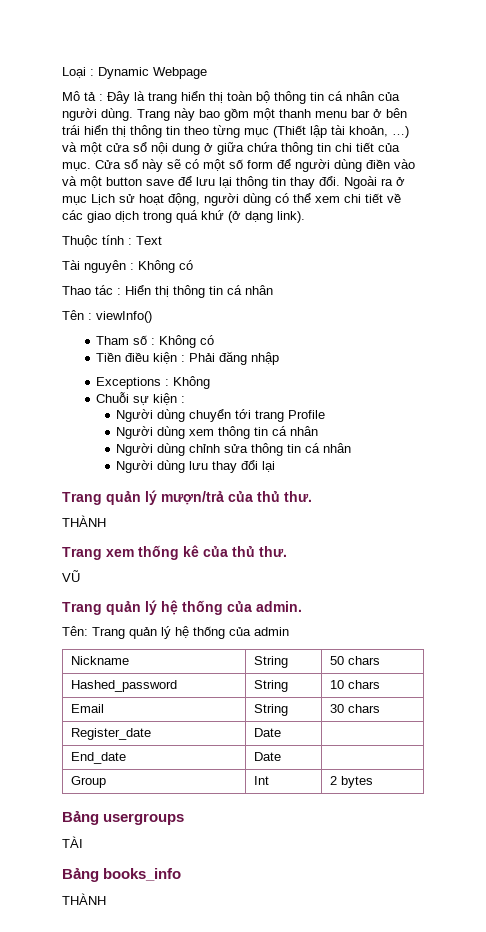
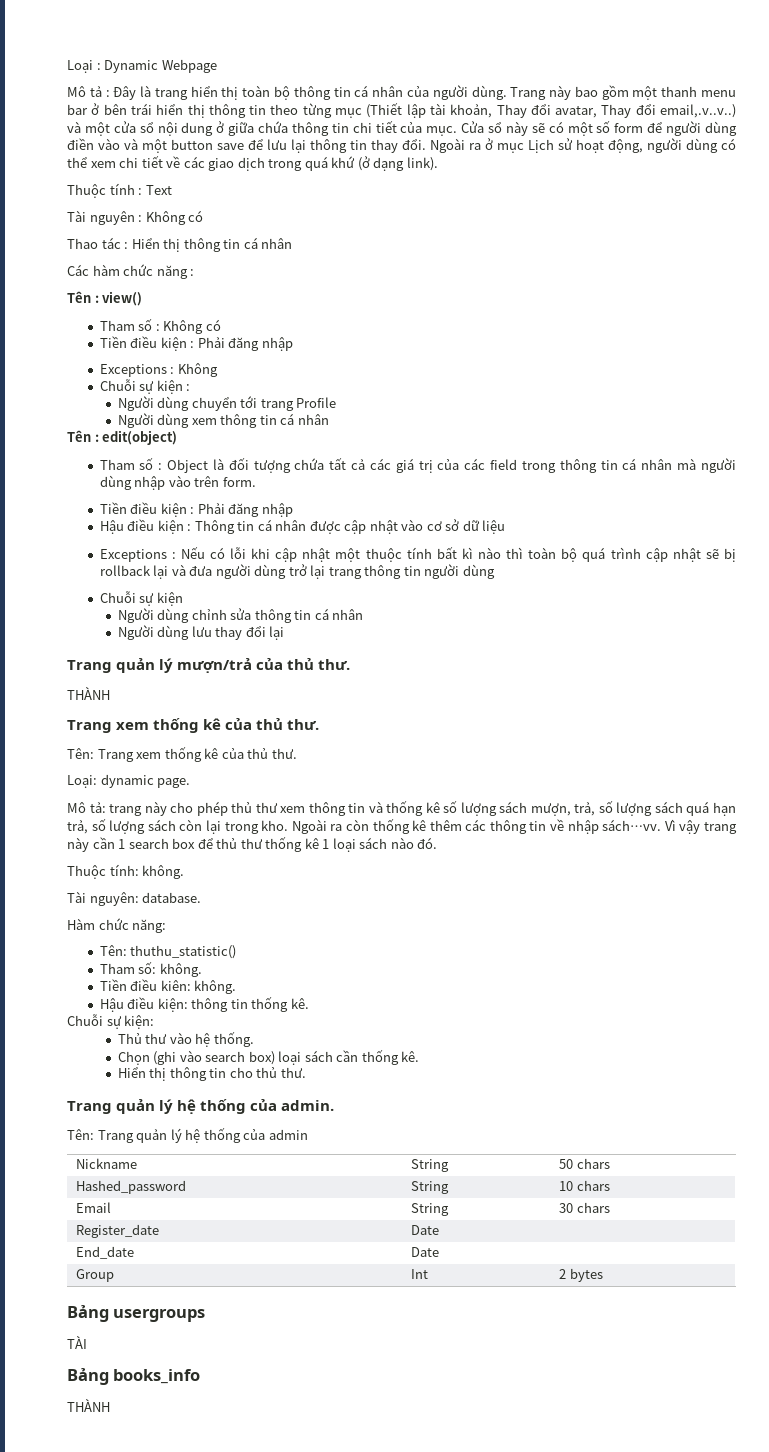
[392,126,409,138] …) -> [496,104,736,118] Thay đổi avatar, Thay đổi email,.v..v..)
[62,310,152,323] // Tên : viewInfo() -> [67,264,195,279] [67,291,143,306] // Các hàm chức năng : // Tên : view()
(319, 431) none -> [67,430,178,445] [99,457,737,473] [99,475,256,490] [99,502,293,517] [99,519,506,534] [99,546,736,562] [99,564,495,579] [99,591,183,606] // Tên : edit(object) // Tham số : Object là đối tượng chứa tất cả các giá trị của các field trong thông tin cá nhân mà người dùng nhập vào trên form. // Tiền điều kiện : Phải đăng nhập // Hậu điều kiện : Thông tin cá nhân được cập nhật vào cơ sở dữ liệu // Exceptions : Nếu có lỗi khi cập nhật một thuộc tính bất kì nào thì toàn bộ quá trình cập nhật sẽ bị rollback lại và đưa người dùng trở lại trang thông tin người dùng // Chuỗi sự kiện
[62,570,80,582] VŨ -> [67,746,297,762] [67,774,191,788] [67,800,736,816] [67,818,737,834] [67,836,438,852] [67,864,185,879] [67,891,202,906] [67,918,167,933] [99,945,237,959] [99,961,202,977] [99,979,237,994] [99,996,309,1012] [67,1014,155,1029] [117,1031,254,1047] [117,1049,420,1065] [117,1067,306,1081] Tên: Trang xem thống kê của thủ thư. // Loại: dynamic page. // Mô tả: trang này cho phép thủ thư xem thông tin và thống kê số lượng sách mượn, trả, số lượng sách quá hạn trả, số lượng sách còn lại trong kho. Ngoài ra còn thống kê thêm các thông tin về nhập sách…vv. Vì vậy trang này cần 1 search box để thủ thư thống kê 1 loại sách nào đó. // Thuộc tính: không. // Tài nguyên: database. // Hàm chức năng: // Tên: thuthu_statistic() // Tham số: không. // Tiền điều kiên: không. // Hậu điều kiện: thông tin thống kê. // Chuỗi sự kiện: // Thủ thư vào hệ thống. // Chọn (ghi vào search box) loại sách cần thống kê. // Hiển thị thông tin cho thủ thư.

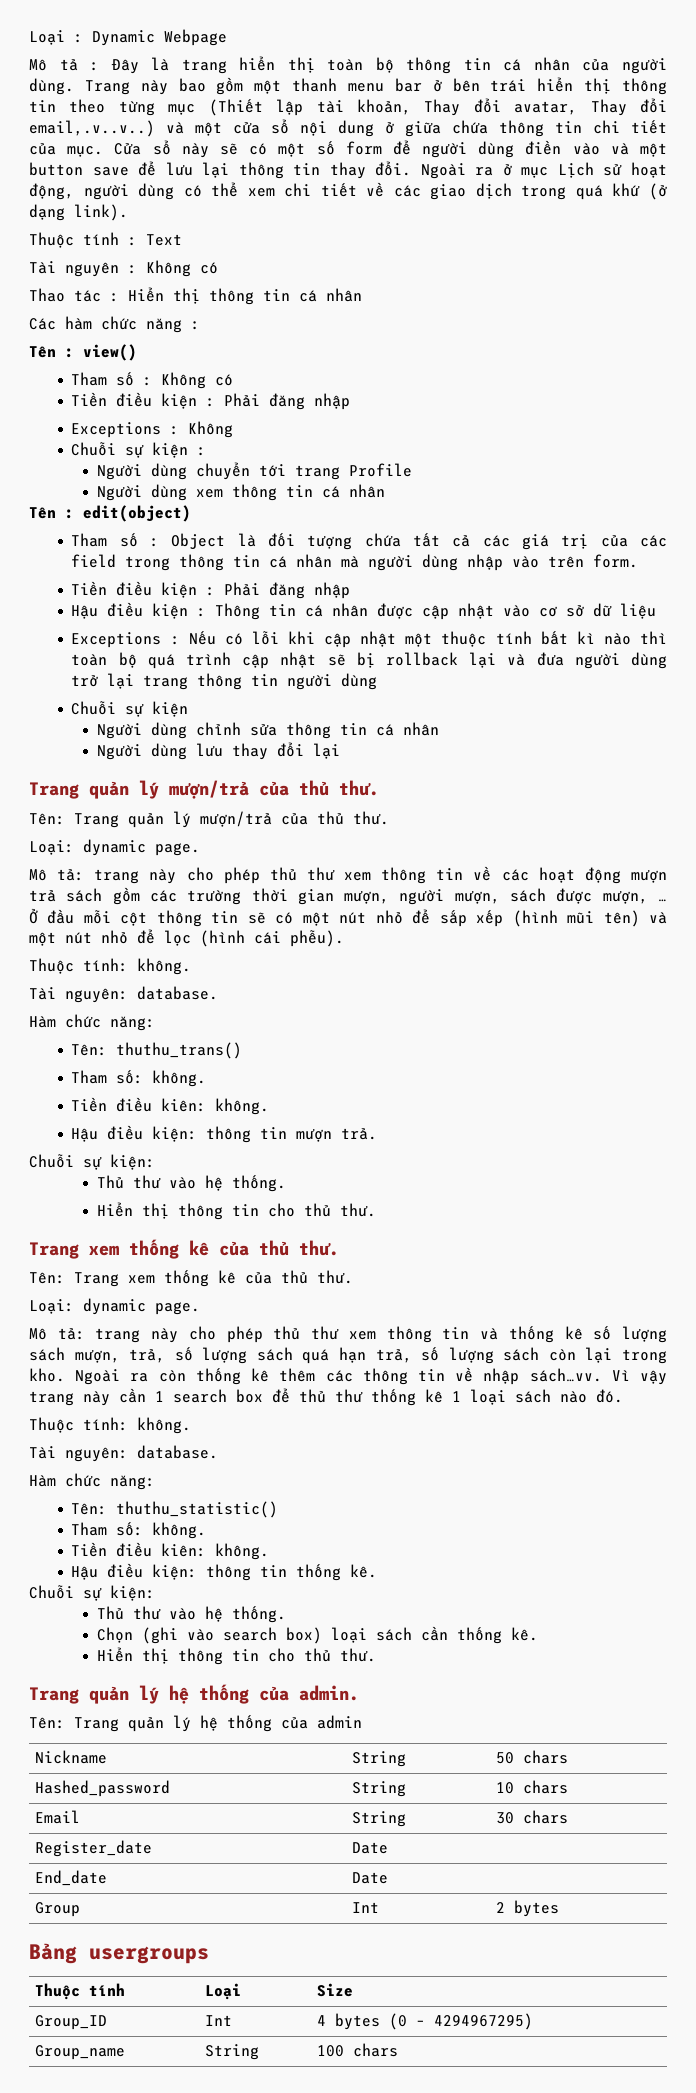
[67,686,110,700] THÀNH -> [29,811,389,828] [29,839,200,856] [29,866,667,884] [29,887,667,905] [29,908,668,927] [29,929,344,947] [29,958,191,975] [29,986,218,1003] [29,1014,155,1031] [71,1042,243,1059] [71,1070,207,1087] [71,1097,270,1115] [71,1125,378,1143] [29,1154,155,1170] [96,1175,286,1192] [96,1202,376,1220] Tên: Trang quản lý mượn/trả của thủ thư. // Loại: dynamic page. // Mô tả: trang này cho phép thủ thư xem thông tin về các hoạt động mượn trả sách gồm các trường thời gian mượn, người mượn, sách được mượn, … Ở đầu mỗi cột thông tin sẽ có một nút nhỏ để sắp xếp (hình mũi tên) và một nút nhỏ để lọc (hình cái phễu). // Thuộc tính: không. // Tài nguyên: database. // Hàm chức năng: // Tên: thuthu_trans() // Tham số: không. // Tiền điều kiên: không. // Hậu điều kiện: thông tin mượn trả. // Chuỗi sự kiện: // Thủ thư vào hệ thống. // Hiển thị thông tin cho thủ thư.
[67,1335,87,1349] [67,1368,201,1385] [67,1398,110,1412] // TÀI // Bảng books_info // THÀNH -> [35,1983,126,2000] [205,1983,242,2000] [317,1983,354,1997] [35,2015,108,2030] [205,2015,233,2026] [317,2013,534,2030] [35,2045,126,2060] [205,2044,260,2060] [317,2043,399,2057] // Thuộc tính | Loại | Size // Group_ID | Int | 4 bytes (0 – 4294967295) // Group_name | String | 100 chars

